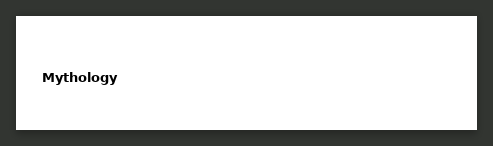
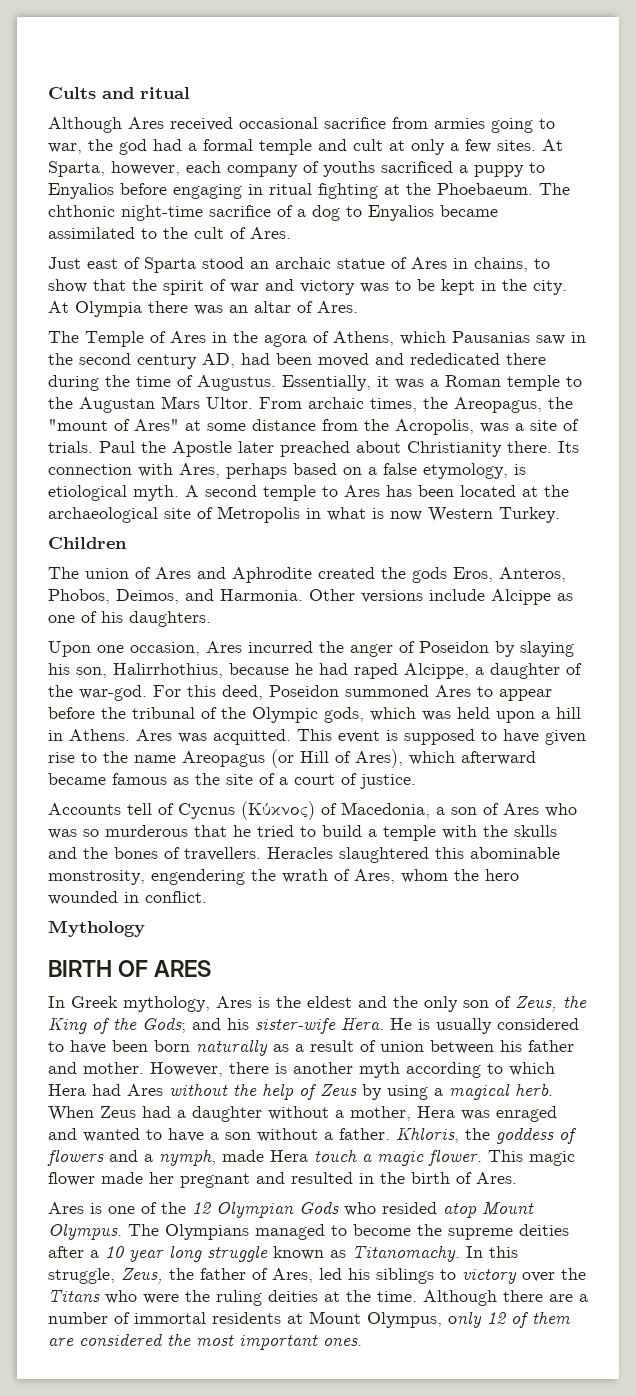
[42,72,118,85] Mythology -> [48,87,190,99] [48,117,555,133] [48,139,563,155] [48,161,545,177] [48,183,570,199] [48,205,498,221] [48,227,291,239] [48,257,550,273] [48,279,567,295] [48,301,358,317] [48,331,586,347] [48,353,546,369] [48,375,582,391] [48,396,573,413] [48,419,579,435] [48,441,579,457] [48,463,526,479] [48,485,569,501] [48,506,560,523] [48,537,127,549] [48,567,566,583] [48,589,573,605] [48,611,211,627] [48,641,574,657] [48,663,582,679] [48,685,552,701] [48,707,581,723] [48,729,586,745] [48,749,536,768] [48,773,416,789] [48,801,577,820] [48,825,557,841] [48,847,560,863] [48,869,519,885] [48,891,207,905] [48,920,145,937] [48,960,212,977] [48,995,587,1012] [48,1017,579,1034] [48,1039,574,1056] [48,1062,555,1078] [48,1083,553,1100] [48,1106,557,1122] [48,1127,577,1144] [47,1149,575,1166] [48,1172,517,1188] [48,1201,534,1218] [48,1223,569,1240] [48,1245,518,1262] [48,1268,586,1284] [48,1289,588,1306] [48,1311,571,1328] [48,1333,362,1350] Cults and ritual // Although Ares received occasional sacrifice from armies going to war, the god had a formal temple and cult at only a few sites. At Sparta, however, each company of youths sacrificed a puppy to Enyalios before engaging in ritual fighting at the Phoebaeum. The chthonic night-time sacrifice of a dog to Enyalios became assimilated to the cult of Ares. // Just east of Sparta stood an archaic statue of Ares in chains, to show that the spirit of war and victory was to be kept in the city. At Olympia there was an altar of Ares. // The Temple of Ares in the agora of Athens, which Pausanias saw in the second century AD, had been moved and rededicated there during the time of Augustus. Essentially, it was a Roman temple to the Augustan Mars Ultor. From archaic times, the Areopagus, the "mount of Ares" at some distance from the Acropolis, was a site of trials. Paul the Apostle later preached about Christianity there. Its connection with Ares, perhaps based on a false etymology, is etiological myth. A second temple to Ares has been located at the archaeological site of Metropolis in what is now Western Turkey. // Children // The union of Ares and Aphrodite created the gods Eros, Anteros, Phobos, Deimos, and Harmonia. Other versions include Alcippe as one of his daughters. // Upon one occasion, Ares incurred the anger of Poseidon by slaying his son, Halirrhothius, because he had raped Alcippe, a daughter of the war-god. For this deed, Poseidon summoned Ares to appear before the tribunal of the Olympic gods, which was held upon a hill in Athens. Ares was acquitted. This event is supposed to have given rise to the name Areopagus (or Hill of Ares), which afterward became famous as the site of a court of justice. // Accounts tell of Cycnus (Κύκνος) of Macedonia, a son of Ares who was so murderous that he tried to build a temple with the skulls and the bones of travellers. Heracles slaughtered this abominable monstrosity, engendering the wrath of Ares, whom the hero wounded in conflict. // Mythology // BIRTH OF ARES // In Greek mythology, Ares is the eldest and the only son of Zeus, the King of the Gods; and his sister-wife Hera. He is usually considered to have been born naturally as a result of union between his father and mother. However, there is another myth according to which Hera had Ares without the help of Zeus by using a magical herb. When Zeus had a daughter without a mother, Hera was enraged and wanted to have a son without a father. Khloris, the goddess of flowers and a nymph, made Hera touch a magic flower. This magic flower made her pregnant and resulted in the birth of Ares. // Ares is one of the 12 Olympian Gods who resided atop Mount Olympus. The Olympians managed to become the supreme deities after a 10 year long struggle known as Titanomachy. In this struggle, Zeus, the father of Ares, led his siblings to victory over the Titans who were the ruling deities at the time. Although there are a number of immortal residents at Mount Olympus, only 12 of them are considered the most important ones.

